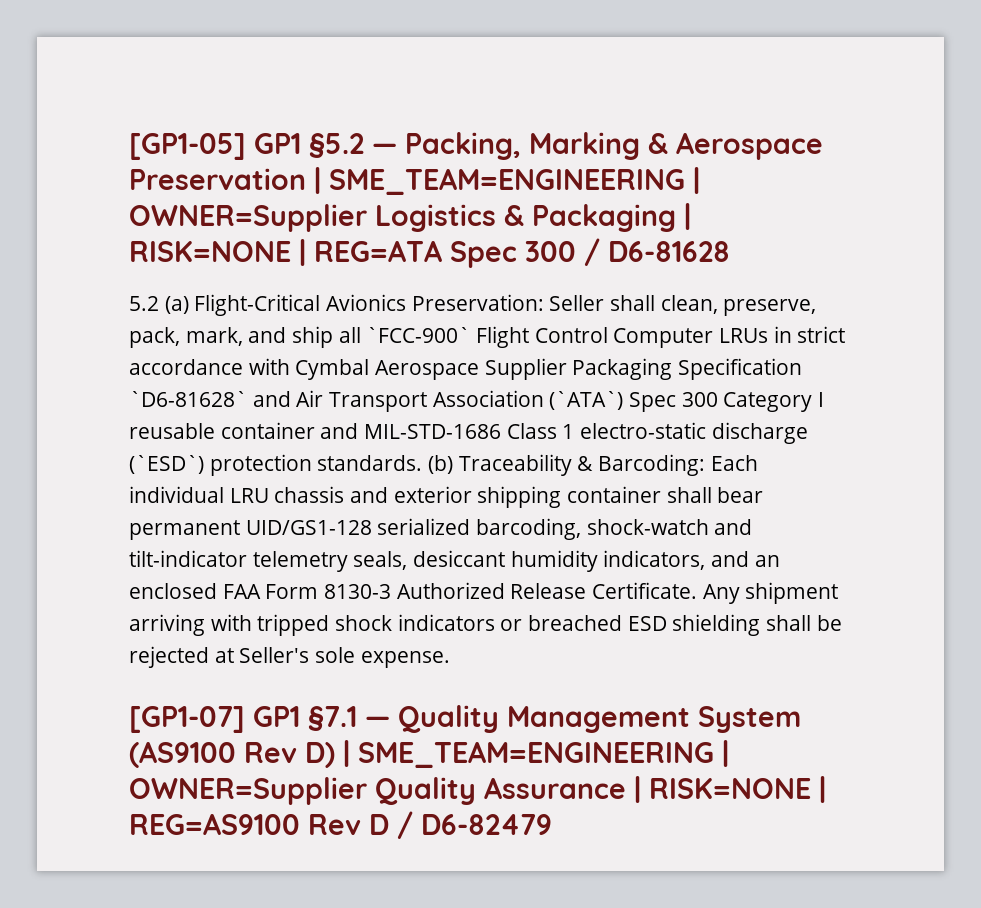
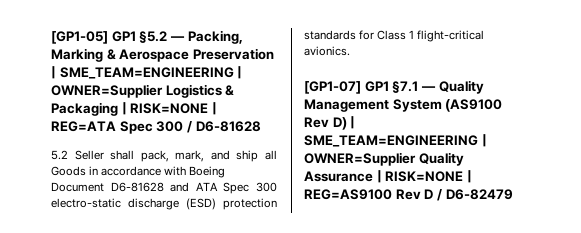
[164,294,817,316] (a) Flight-Critical Avionics Preservation: Seller shall clean, preserve, -> [74,150,135,160] Seller shall
[366,326,846,348] [129,358,803,380] [129,390,824,412] [129,422,808,444] [129,454,758,476] [129,486,764,508] [129,518,753,540] [129,550,780,572] [129,582,839,604] [129,614,842,636] [129,646,450,668] `FCC-900` Flight Control Computer LRUs in strict accordance with Cymbal Aerospace Supplier Packaging Specification `D6-81628` and Air Transport Association (`ATA`) Spec 300 Category I reusable container and MIL-STD-1686 Class 1 electro-static discharge (`ESD`) protection standards. (b) Traceability & Barcoding: Each individual LRU chassis and exterior shipping container shall bear permanent UID/GS1-128 serialized barcoding, shock-watch and tilt-indicator telemetry seals, desiccant humidity indicators, and an enclosed FAA Form 8130-3 Authorized Release Certificate. Any shipment arriving with tripped shock indicators or breached ESD shielding shall be rejected at Seller's sole expense. -> [51,166,226,178] [51,182,277,194] [51,198,277,210] [304,30,485,42] [304,46,350,56] Goods in accordance with Boeing Document D6-81628 and ATA Spec 300 electro-static discharge (ESD) protection standards for Class 1 flight-critical avionics.

